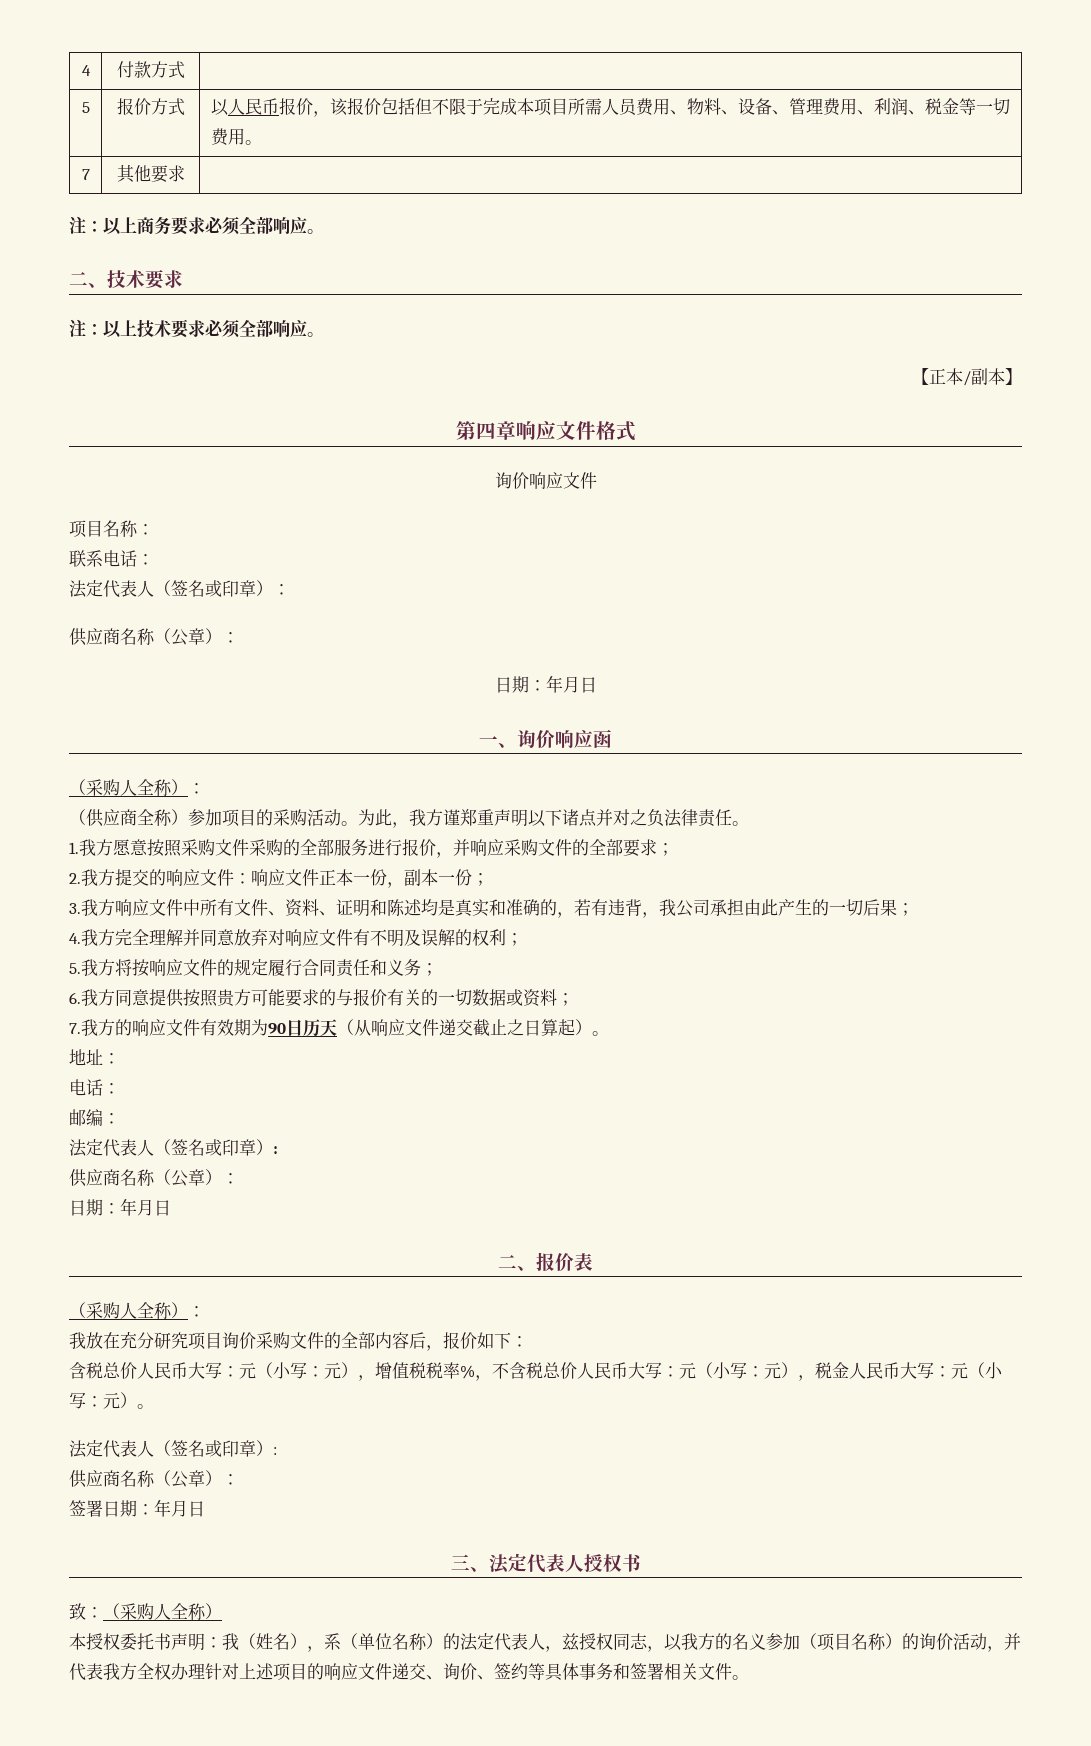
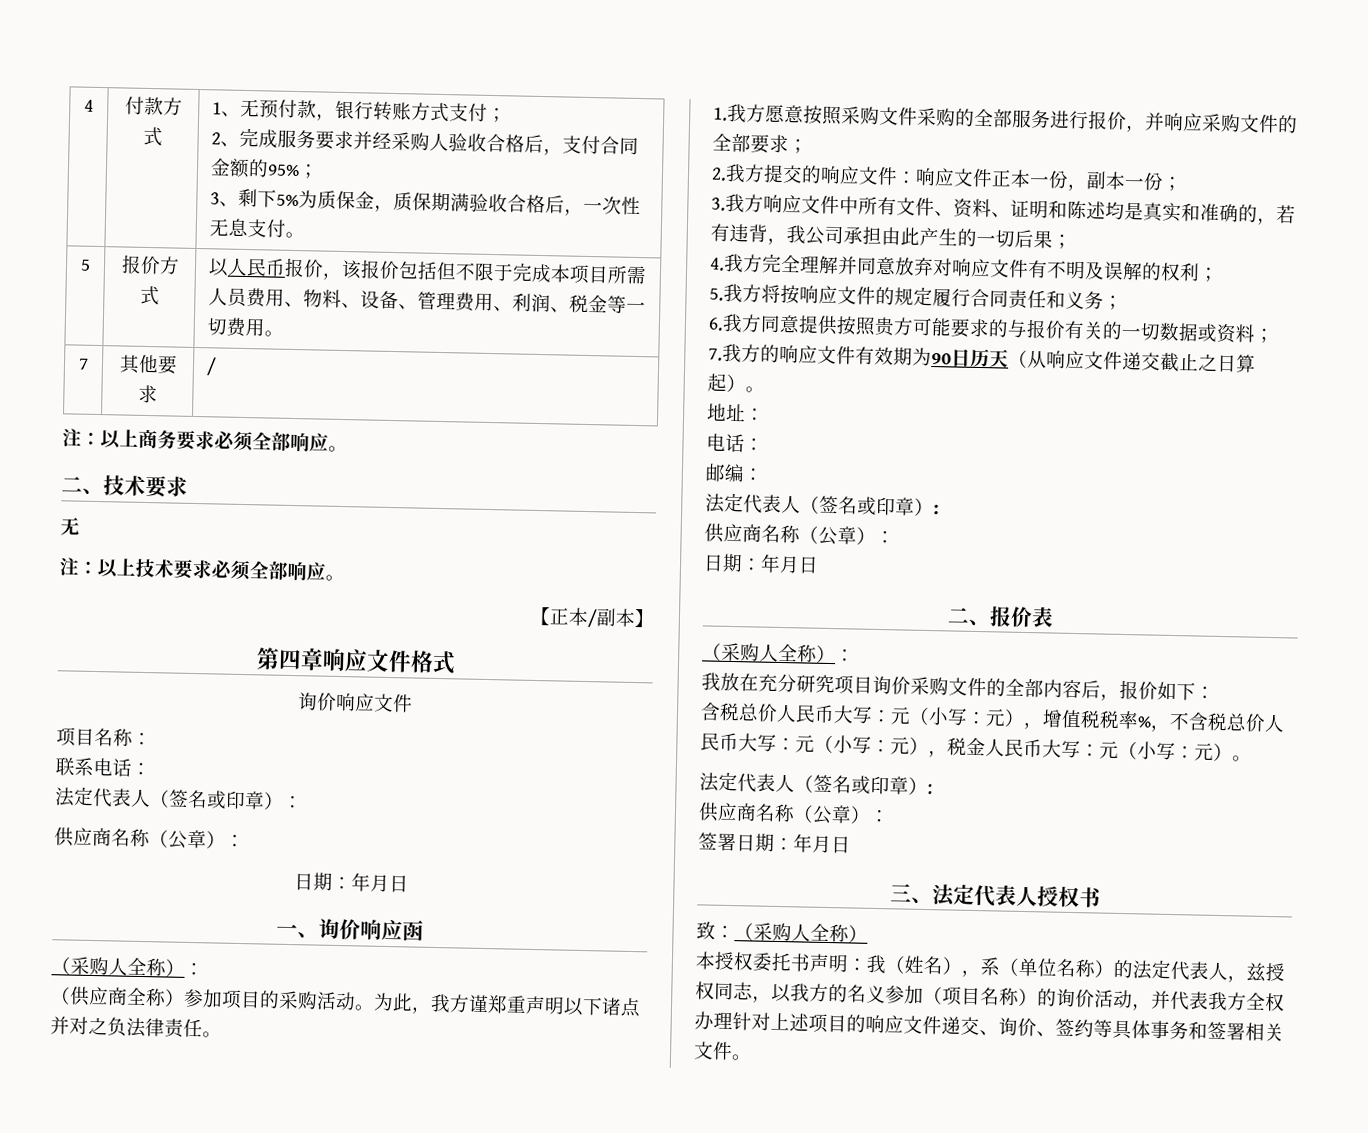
(185, 70) none -> [212,98,508,123] [211,127,640,156] [210,158,320,179] [210,188,642,216] [209,218,306,239] 1、无预付款，银行转账方式支付； // 2、完成服务要求并经采购人验收合格后，支付合同金额的95%； // 3、剩下5%为质保金，质保期满验收合格后，一次性无息支付。
(185, 173) none -> [206,357,218,376] /
(183, 279) none -> [60,517,80,536] // 无

